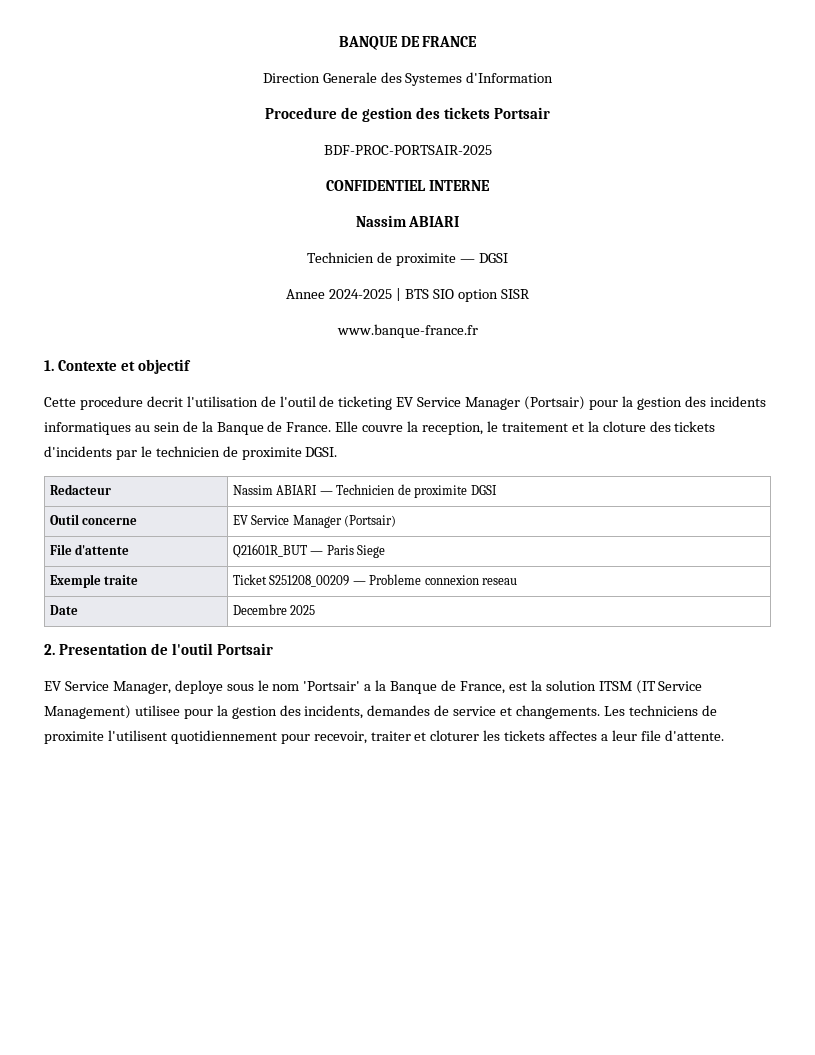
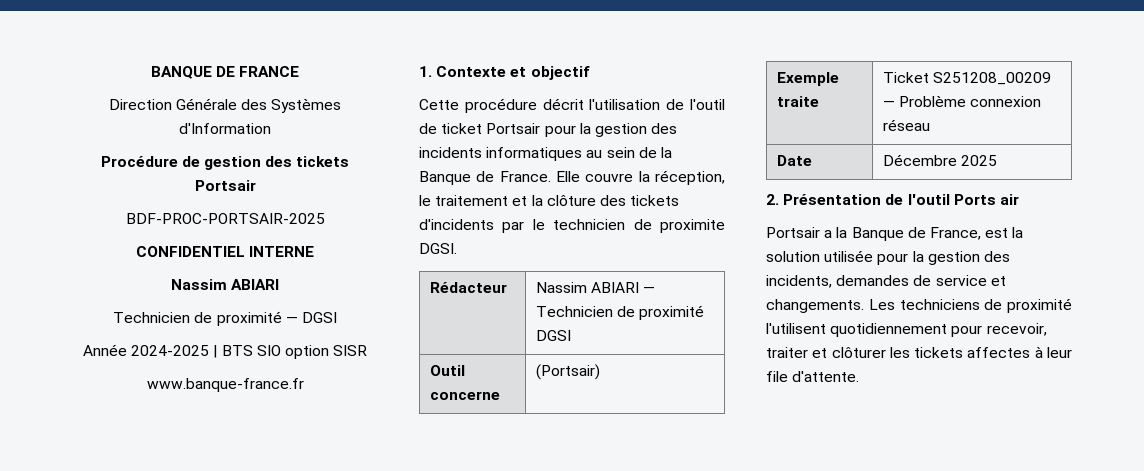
[322,72,463,86] Generale des Systemes -> [175,98,342,113] Générale des Systèmes
[265,107,338,119] Procedure -> [100,156,178,167] Procédure
[396,253,457,266] proximite -> [216,311,282,326] proximité
[286,289,326,299] Annee -> [82,344,127,356] Année
[79,396,183,410] procedure decrit -> [464,98,584,113] procédure décrit
[338,396,586,410] ticketing EV Service Manager (Portsair) -> [441,123,541,134] ticket Portsair
[422,422,484,435] reception, -> [655,170,725,185] réception,
[602,421,646,432] cloture -> [546,195,596,206] clôture
[49,484,111,495] Redacteur -> [429,282,507,293] Rédacteur
[414,485,468,498] proximite -> [638,305,704,320] proximité
[232,515,397,528] [49,544,130,555] [232,544,386,558] EV Service Manager (Portsair) // File d'attente | Q21601R_BUT — Paris Siege -> [535,364,600,380] (Portsair)
[369,574,518,585] Probleme connexion reseau -> [898,95,1041,107] [882,119,930,131] Problème connexion réseau
[232,604,287,615] Decembre -> [882,154,957,166] Décembre
[58,643,273,655] [44,680,361,694] Presentation de l'outil Portsair // EV Service Manager, deploye sous le nom 'Portsair' -> [783,194,1019,205] [766,227,820,238] Présentation de l'outil Ports air // Portsair
[598,680,703,694] [44,705,180,719] ITSM (IT Service Management) utilisee -> [824,250,874,262] utilisée
[44,731,104,744] proximite -> [1007,298,1072,313] proximité
[430,730,480,741] cloturer -> [831,347,886,358] clôturer
[601,734,609,741] a -> [1034,346,1043,358] à

